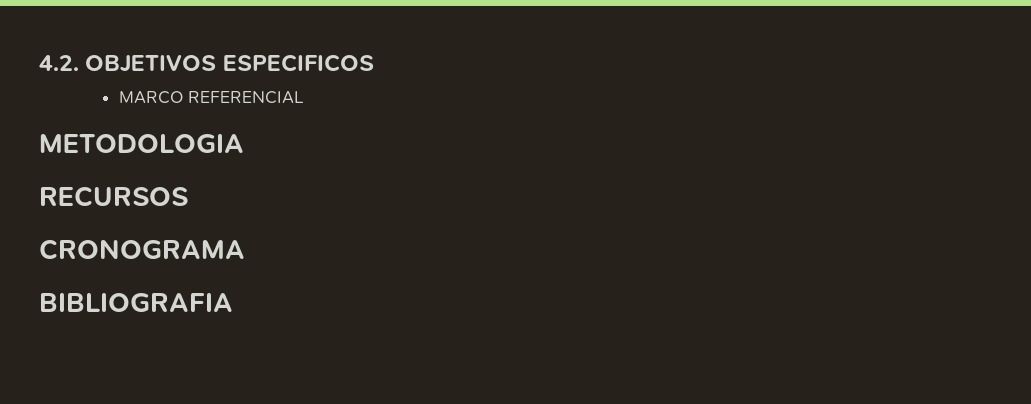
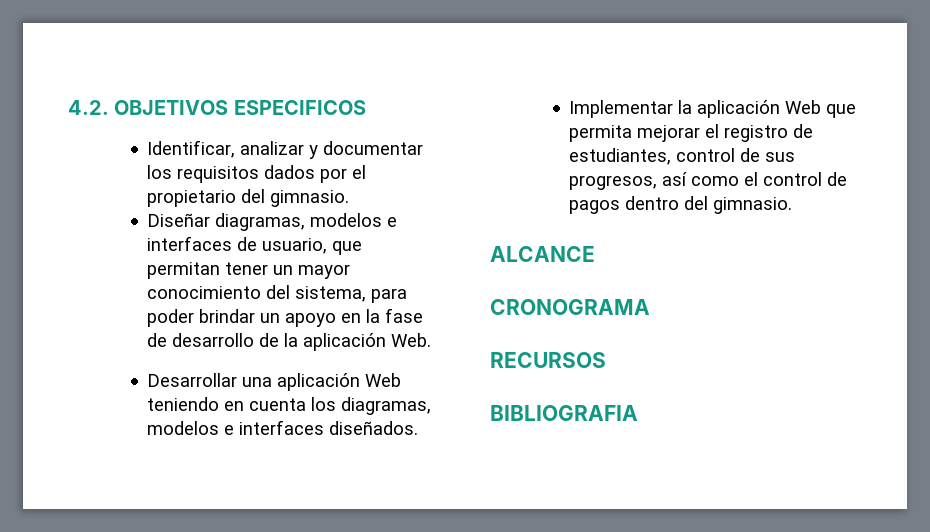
[118,91,304,104] [39,134,244,153] MARCO REFERENCIAL // METODOLOGIA -> [147,140,424,159] [147,165,367,183] [147,189,350,207] [147,213,398,231] [147,236,363,255] [147,262,351,279] [147,285,408,303] [147,308,424,327] [147,333,432,351] [147,373,402,391] [147,397,432,415] [147,420,419,435] [569,100,857,118] [569,124,814,142] [569,148,796,165] [569,172,848,190] [569,196,793,214] [490,246,595,262] [490,299,650,315] Identificar, analizar y documentar los requisitos dados por el propietario del gimnasio. // Diseñar diagramas, modelos e interfaces de usuario, que permitan tener un mayor conocimiento del sistema, para poder brindar un apoyo en la fase de desarrollo de la aplicación Web. // Desarrollar una aplicación Web teniendo en cuenta los diagramas, modelos e interfaces diseñados. // Implementar la aplicación Web que permita mejorar el registro de estudiantes, control de sus progresos, así como el control de pagos dentro del gimnasio. // ALCANCE // CRONOGRAMA
[39,239,245,260] // CRONOGRAMA -> (606, 360) none

